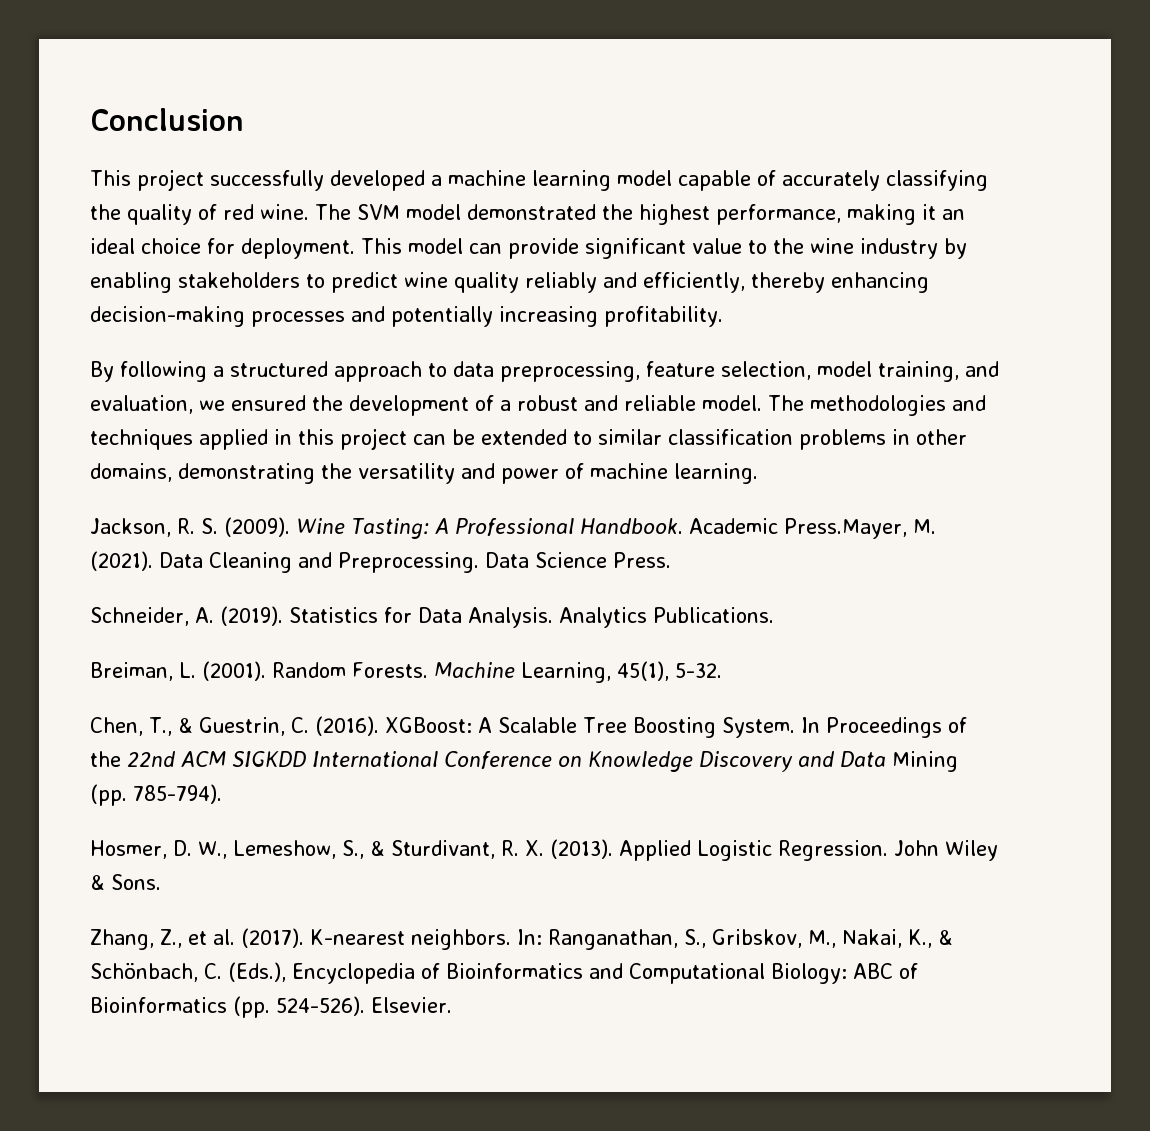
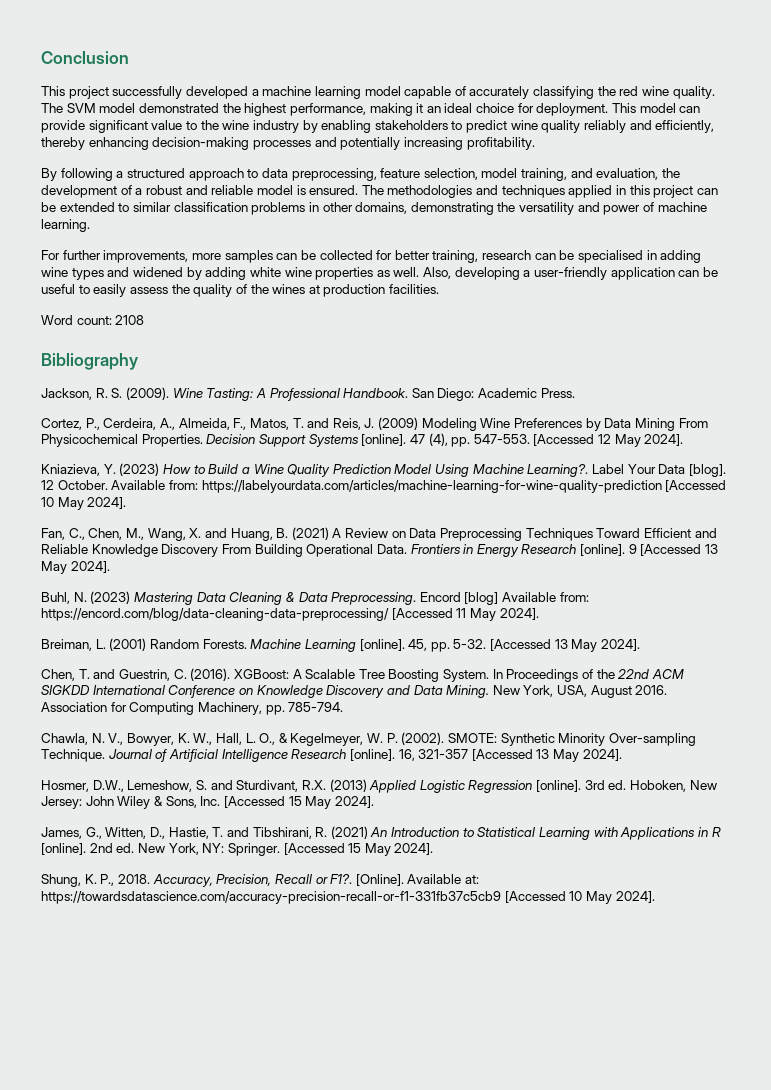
[127,204,309,225] quality of red wine. -> [619,86,715,99] red wine quality.
[199,395,306,411] we ensured -> (659, 174) none
[702,395,762,411] model. -> [256,185,359,195] model is ensured.
(758, 473) none -> [41,250,702,263] [41,267,718,280] [41,284,440,297] [41,315,145,325] [41,353,139,370] // For further improvements, more samples can be collected for better training, research can be specialised in adding wine types and widened by adding white wine properties as well. Also, developing a user-friendly application can be useful to easily assess the quality of the wines at production facilities. // Word count: 2108 // Bibliography
[688,518,936,539] [90,551,671,573] [90,606,774,628] Academic Press.Mayer, M. (2021). Data Cleaning and Preprocessing. Data Science Press. // Schneider, A. (2019). Statistics for Data Analysis. Analytics Publications. -> [411,388,575,401] [41,417,708,431] [41,433,684,447] [41,463,726,477] [41,480,727,493] [41,497,127,510] [41,527,717,541] [41,544,719,557] [41,561,110,574] [41,591,589,605] [41,608,539,621] San Diego: Academic Press. // Cortez, P., Cerdeira, A., Almeida, F., Matos, T. and Reis, J. (2009) Modeling Wine Preferences by Data Mining From Physicochemical Properties. Decision Support Systems [online]. 47 (4), pp. 547-553. [Accessed 12 May 2024]. // Kniazieva, Y. (2023) How to Build a Wine Quality Prediction Model Using Machine Learning?. Label Your Data [blog]. 12 October. Available from: https://labelyourdata.com/articles/machine-learning-for-wine-quality-prediction [Accessed 10 May 2024]. // Fan, C., Chen, M., Wang, X. and Huang, B. (2021) A Review on Data Preprocessing Techniques Toward Efficient and Reliable Knowledge Discovery From Building Operational Data. Frontiers in Energy Research [online]. 9 [Accessed 13 May 2024]. // Buhl, N. (2023) Mastering Data Cleaning & Data Preprocessing. Encord [blog] Available from: https://encord.com/blog/data-cleaning-data-preprocessing/ [Accessed 11 May 2024].
[202,661,266,681] (2001). -> [109,638,147,651] (2001)
[520,661,722,683] [90,717,193,736] Learning, 45(1), 5-32. // Chen, T., & -> [304,639,641,652] [41,669,116,681] Learning [online]. 45, pp. 5-32. [Accessed 13 May 2024]. // Chen, T. and
[892,751,958,772] [90,784,222,806] [90,839,998,861] [90,874,161,890] [90,928,953,950] [90,962,918,984] [90,996,452,1018] Mining (pp. 785-794). // Hosmer, D. W., Lemeshow, S., & Sturdivant, R. X. (2013). Applied Logistic Regression. John Wiley & Sons. // Zhang, Z., et al. (2017). K-nearest neighbors. In: Ranganathan, S., Gribskov, M., Nakai, K., & Schönbach, C. (Eds.), Encyclopedia of Bioinformatics and Computational Biology: ABC of Bioinformatics (pp. 524-526). Elsevier. -> [446,685,668,698] [41,702,344,715] [41,732,696,746] [41,749,622,762] [41,779,717,793] [41,796,374,809] [41,826,721,840] [41,843,434,856] [41,874,480,887] [41,891,655,904] Mining. New York, USA, August 2016. Association for Computing Machinery, pp. 785-794. // Chawla, N. V., Bowyer, K. W., Hall, L. O., & Kegelmeyer, W. P. (2002). SMOTE: Synthetic Minority Over-sampling Technique. Journal of Artificial Intelligence Research [online]. 16, 321-357 [Accessed 13 May 2024]. // Hosmer, D.W., Lemeshow, S. and Sturdivant, R.X. (2013) Applied Logistic Regression [online]. 3rd ed. Hoboken, New Jersey: John Wiley & Sons, Inc. [Accessed 15 May 2024]. // James, G., Witten, D., Hastie, T. and Tibshirani, R. (2021) An Introduction to Statistical Learning with Applications in R [online]. 2nd ed. New York, NY: Springer. [Accessed 15 May 2024]. // Shung, K. P., 2018. Accuracy, Precision, Recall or F1?. [Online]. Available at: https://towardsdatascience.com/accuracy-precision-recall-or-f1-331fb37c5cb9 [Accessed 10 May 2024].

